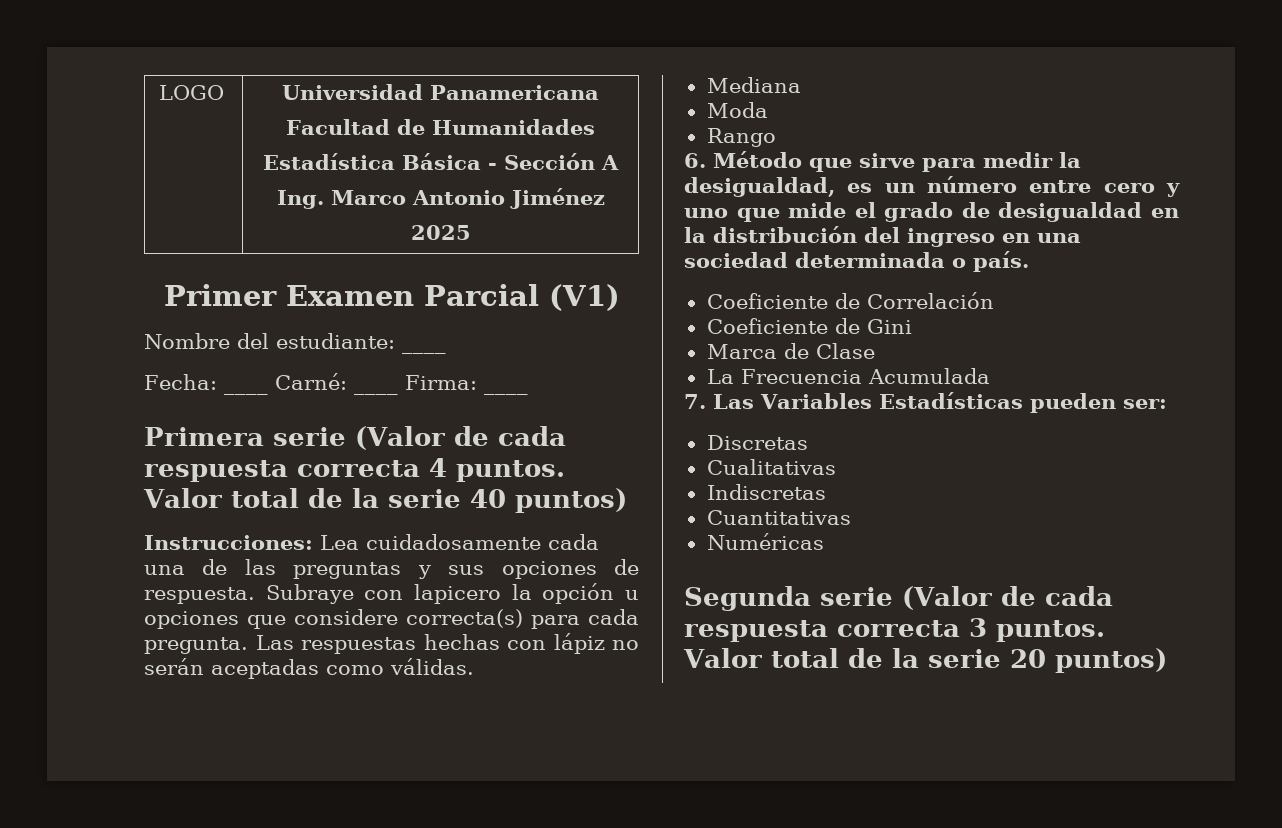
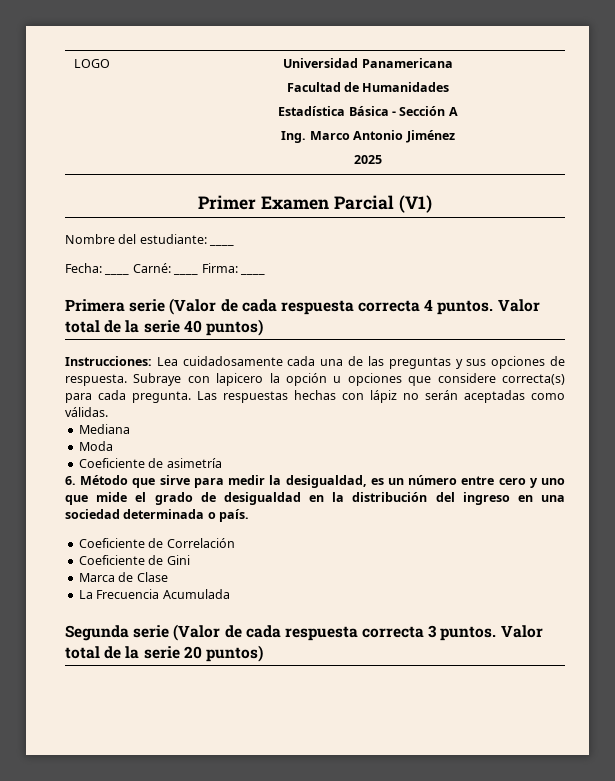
[706,128,776,147] Rango -> [78,458,222,468] Coeficiente de asimetría
[684,392,1167,413] [706,435,808,450] [706,459,836,475] [706,484,826,500] [706,510,851,525] [706,533,824,550] // 7. Las Variables Estadísticas pueden ser: // Discretas // Cualitativas // Indiscretas // Cuantitativas // Numéricas -> (230, 594) none

